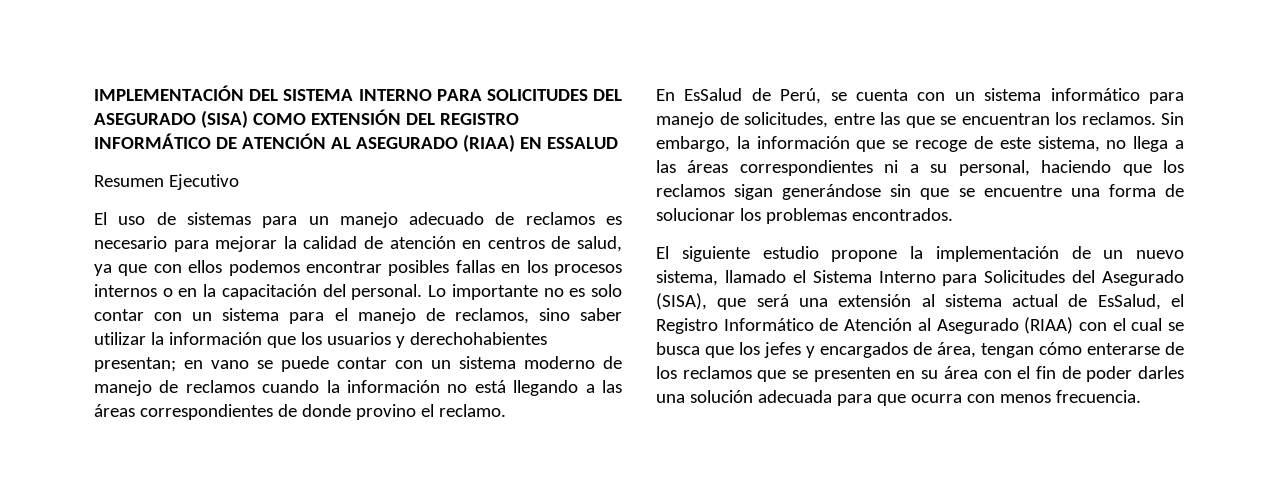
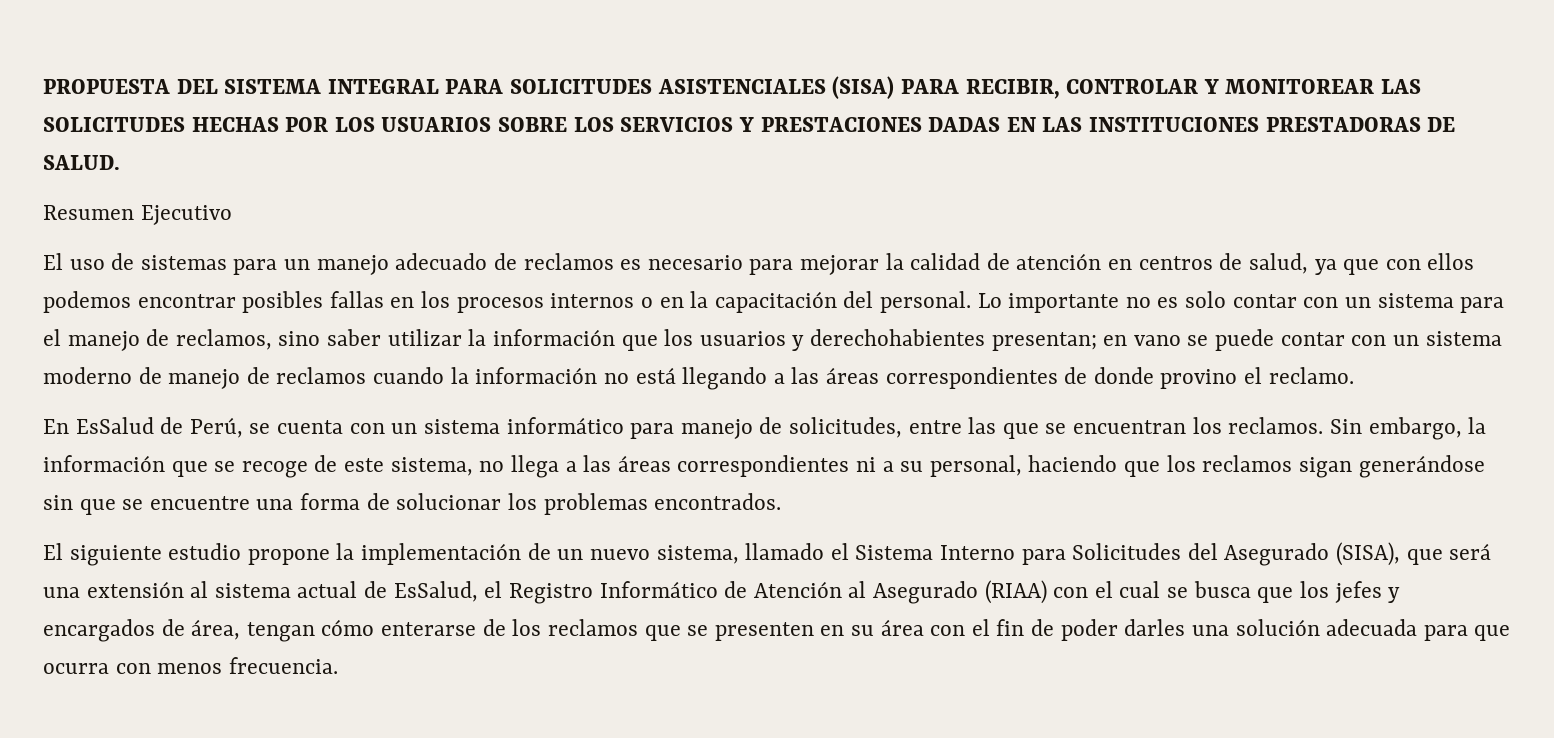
[94,85,244,101] IMPLEMENTACIÓN -> [43,79,170,94] PROPUESTA
[358,89,432,101] INTERNO -> [327,79,439,94] INTEGRAL
[593,89,622,101] [94,109,519,128] [94,133,618,152] DEL ASEGURADO (SISA) COMO EXTENSIÓN DEL REGISTRO INFORMÁTICO DE ATENCIÓN AL ASEGURADO (RIAA) EN ESSALUD -> [657,76,1421,99] [43,117,1456,132] [43,155,120,170] ASISTENCIALES (SISA) PARA RECIBIR, CONTROLAR Y MONITOREAR LAS SOLICITUDES HECHAS POR LOS USUARIOS SOBRE LOS SERVICIOS Y PRESTACIONES DADAS EN LAS INSTITUCIONES PRESTADORAS DE SALUD.

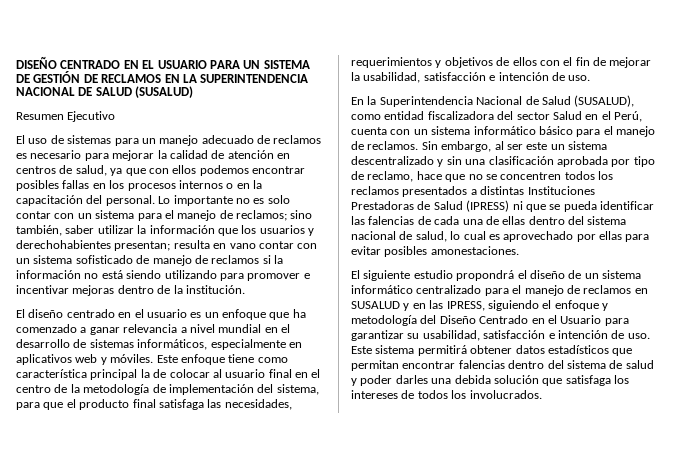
[43,76,1421,99] [43,117,1456,132] [43,155,120,170] PROPUESTA DEL SISTEMA INTEGRAL PARA SOLICITUDES ASISTENCIALES (SISA) PARA RECIBIR, CONTROLAR Y MONITOREAR LAS SOLICITUDES HECHAS POR LOS USUARIOS SOBRE LOS SERVICIOS Y PRESTACIONES DADAS EN LAS INSTITUCIONES PRESTADORAS DE SALUD. -> [16,56,310,69] [16,71,309,83] [16,86,194,98] DISEÑO CENTRADO EN EL USUARIO PARA UN SISTEMA DE GESTIÓN DE RECLAMOS EN LA SUPERINTENDENCIA NACIONAL DE SALUD (SUSALUD)
[175,329,321,350] reclamos, sino -> [236,210,313,221] [16,225,62,236] reclamos; sino también,
(1097, 341) none -> [173,240,210,249] resulta
[1187,329,1502,351] [43,367,132,384] se puede contar con un sistema moderno -> [258,241,318,249] [16,255,133,264] contar con un sistema sofisticado
[373,367,445,384] cuando -> [262,255,271,264] si
[682,367,1354,390] [43,417,271,438] llegando a las áreas correspondientes de donde provino el reclamo. // En EsSalud de Perú, se -> [126,270,310,281] [16,285,245,296] [16,309,306,320] [16,324,290,335] [16,339,302,350] [16,354,288,365] [16,369,321,380] [16,384,319,395] [16,399,292,410] [351,57,652,68] [351,72,591,83] [351,95,635,107] [351,111,642,122] siendo utilizando para promover e incentivar mejoras dentro de la institución. // El diseño centrado en el usuario es un enfoque que ha comenzado a ganar relevancia a nivel mundial en el desarrollo de sistemas informáticos, especialmente en aplicativos web y móviles. Este enfoque tiene como característica principal la de colocar al usuario final en el centro de la metodología de implementación del sistema, para que el producto final satisfaga las necesidades, requerimientos y objetivos de ellos con el fin de mejorar la usabilidad, satisfacción e intención de uso. // En la Superintendencia Nacional de Salud (SUSALUD), como entidad fiscalizadora del sector Salud en el Perú,
[630,417,1487,440] [43,455,1485,478] [43,493,782,515] [43,542,1492,566] [43,580,1401,604] [43,619,1511,642] [43,657,338,674] para manejo de solicitudes, entre las que se encuentran los reclamos. Sin embargo, la información que se recoge de este sistema, no llega a las áreas correspondientes ni a su personal, haciendo que los reclamos sigan generándose sin que se encuentre una forma de solucionar los problemas encontrados. // El siguiente estudio propone la implementación de un nuevo sistema, llamado el Sistema Interno para Solicitudes del Asegurado (SISA), que será una extensión al sistema actual de EsSalud, el Registro Informático de Atención al Asegurado (RIAA) con el cual se busca que los jefes y encargados de área, tengan cómo enterarse de los reclamos que se presenten en su área con el fin de poder darles una solución adecuada para que ocurra con menos frecuencia. -> [538,126,655,137] [351,141,607,152] [351,156,655,167] [351,171,613,182] [351,186,595,197] [351,200,654,212] [351,216,627,225] [351,231,650,242] [351,246,519,257] [351,270,641,281] [351,285,648,296] [351,300,608,311] [351,315,629,326] [351,330,650,341] [351,345,633,356] [351,360,654,371] [351,375,629,386] [351,390,542,399] básico para el manejo de reclamos. Sin embargo, al ser este un sistema descentralizado y sin una clasificación aprobada por tipo de reclamo, hace que no se concentren todos los reclamos presentados a distintas Instituciones Prestadoras de Salud (IPRESS) ni que se pueda identificar las falencias de cada una de ellas dentro del sistema nacional de salud, lo cual es aprovechado por ellas para evitar posibles amonestaciones. // El siguiente estudio propondrá el diseño de un sistema informático centralizado para el manejo de reclamos en SUSALUD y en las IPRESS, siguiendo el enfoque y metodología del Diseño Centrado en el Usuario para garantizar su usabilidad, satisfacción e intención de uso. Este sistema permitirá obtener datos estadísticos que permitan encontrar falencias dentro del sistema de salud y poder darles una debida solución que satisfaga los intereses de todos los involucrados.

